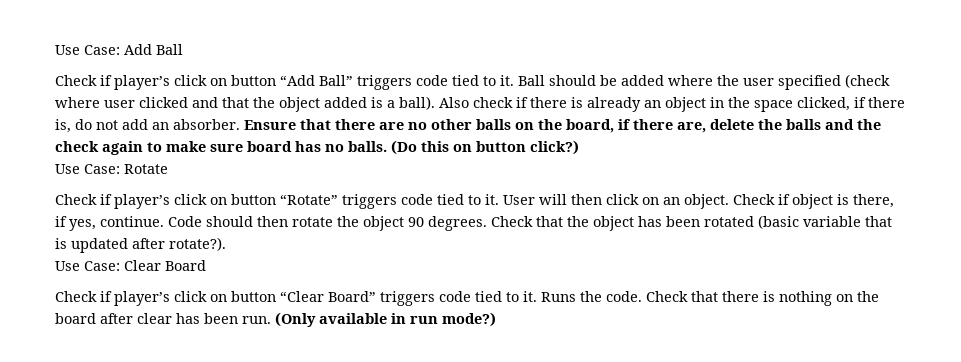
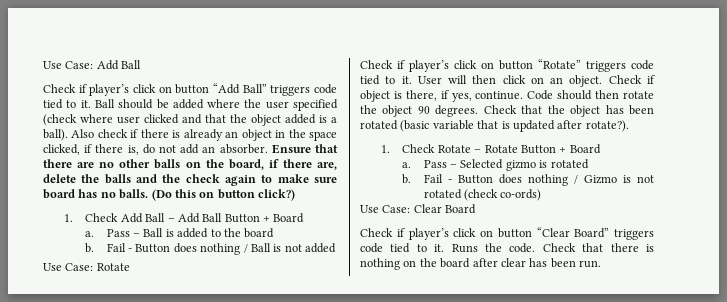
(579, 147) none -> [64,213,305,223] [85,228,275,238] [85,243,337,255] // 1. Check Add Ball – Add Ball Button + Board // a. Pass – Ball is added to the board // b. Fail - Button does nothing / Ball is not added
(226, 244) none -> [381,144,601,154] [402,159,589,171] [402,174,654,186] [423,189,542,201] // 1. Check Rotate – Rotate Button + Board // a. Pass – Selected gizmo is rotated // b. Fail - Button does nothing / Gizmo is not rotated (check co-ords)
[275,312,496,327] (Only available in run mode?) -> (601, 264) none

